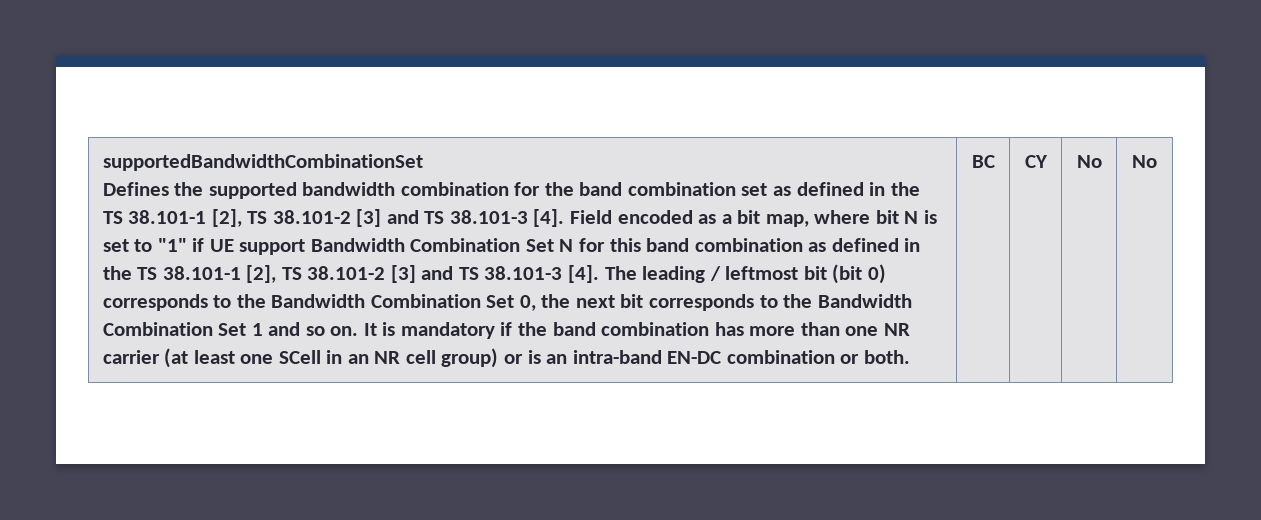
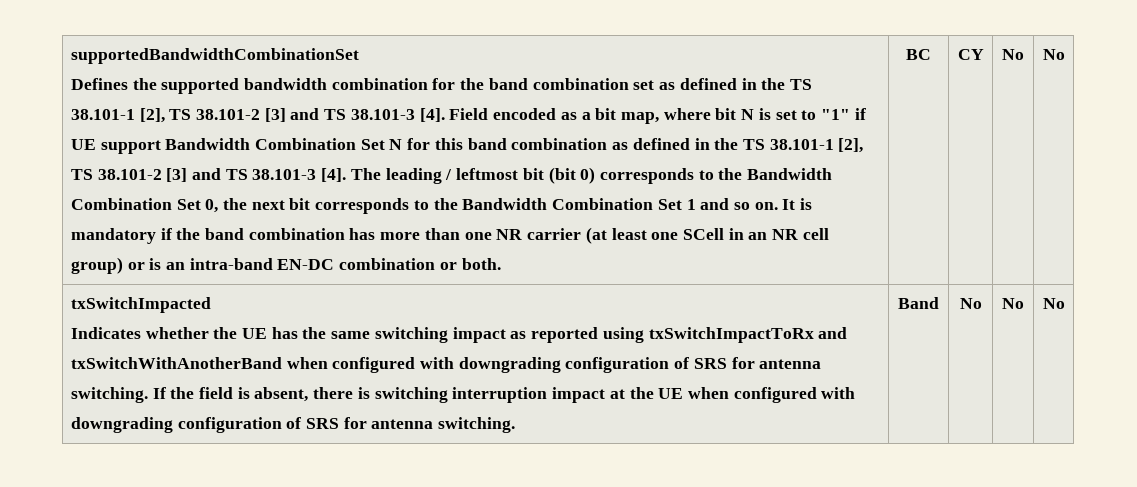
(1157, 161) none -> [70,297,211,313] [70,327,848,343] [70,357,822,373] [70,387,856,403] [70,417,516,433] [898,297,939,309] [959,298,982,309] [1002,298,1024,309] [1042,298,1065,309] // txSwitchImpacted // Indicates whether the UE has the same switching impact as reported using txSwitchImpactToRx and txSwitchWithAnotherBand when configured with downgrading configuration of SRS for antenna switching. If the field is absent, there is switching interruption impact at the UE when configured with downgrading configuration of SRS for antenna switching. | Band | No | No | No

